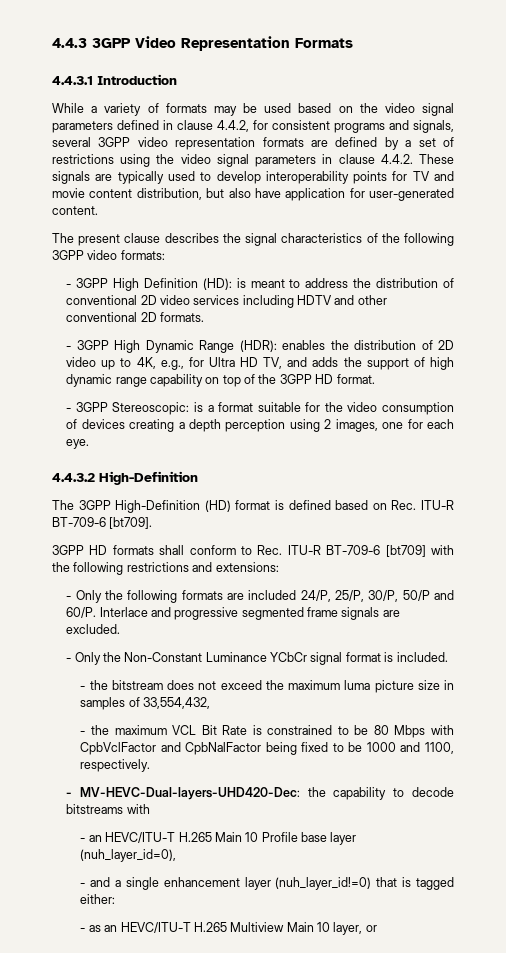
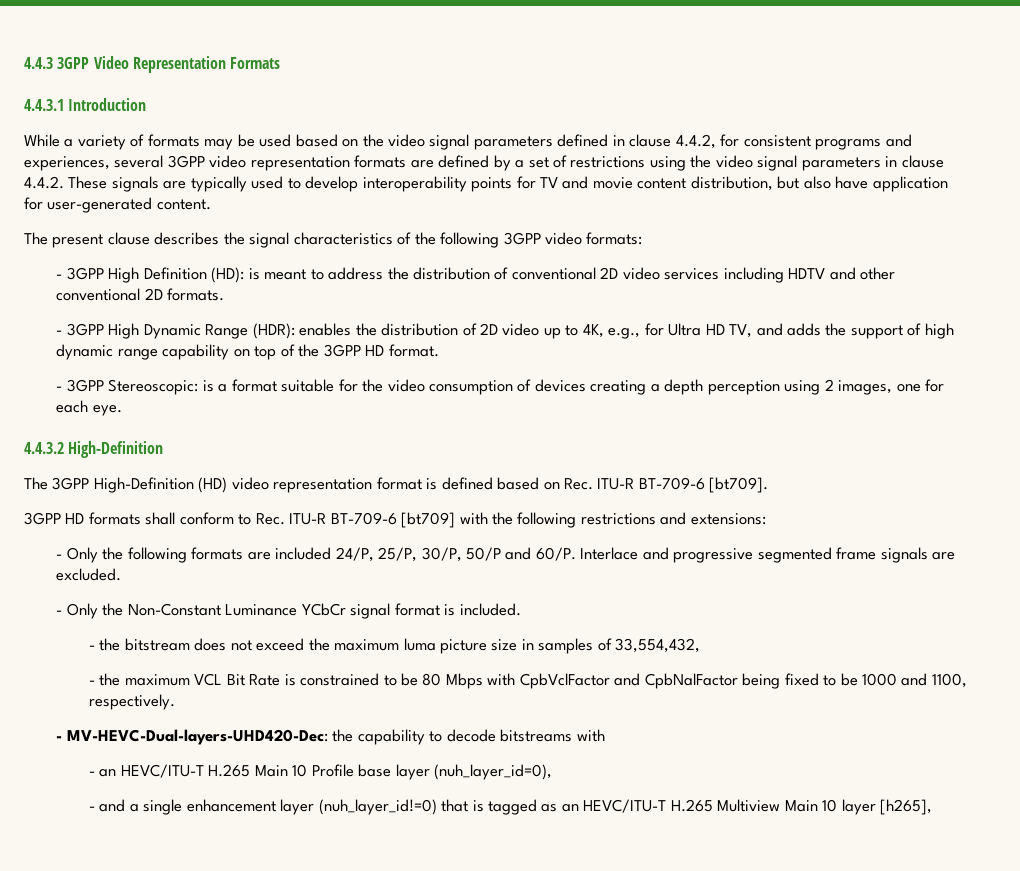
[413,120,454,133] signals, -> [24,156,110,171] experiences,
(231, 506) none -> [231,477,373,493] video representation
[80,894,116,904] [80,928,86,932] either: // - -> (537, 807) none
[333,922,377,935] layer, or -> [841,799,933,815] layer [h265],

